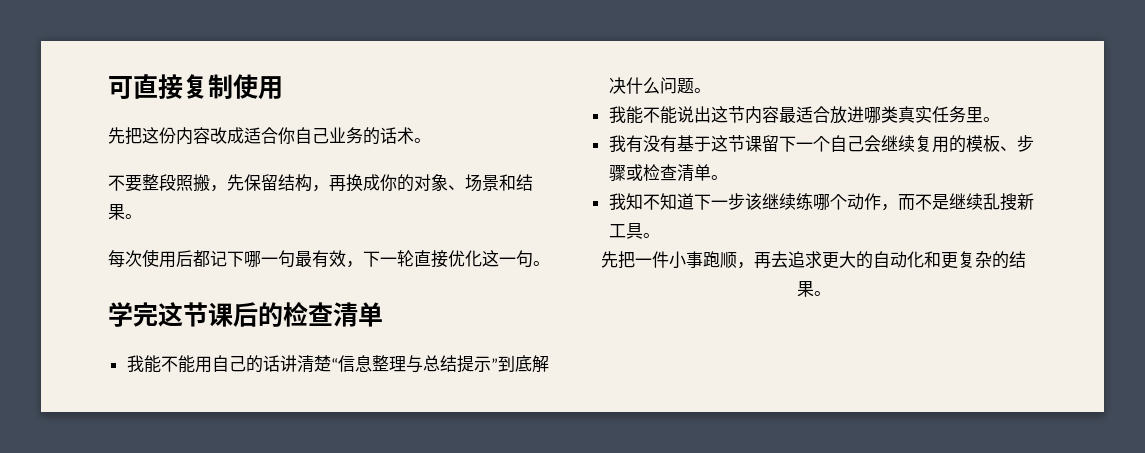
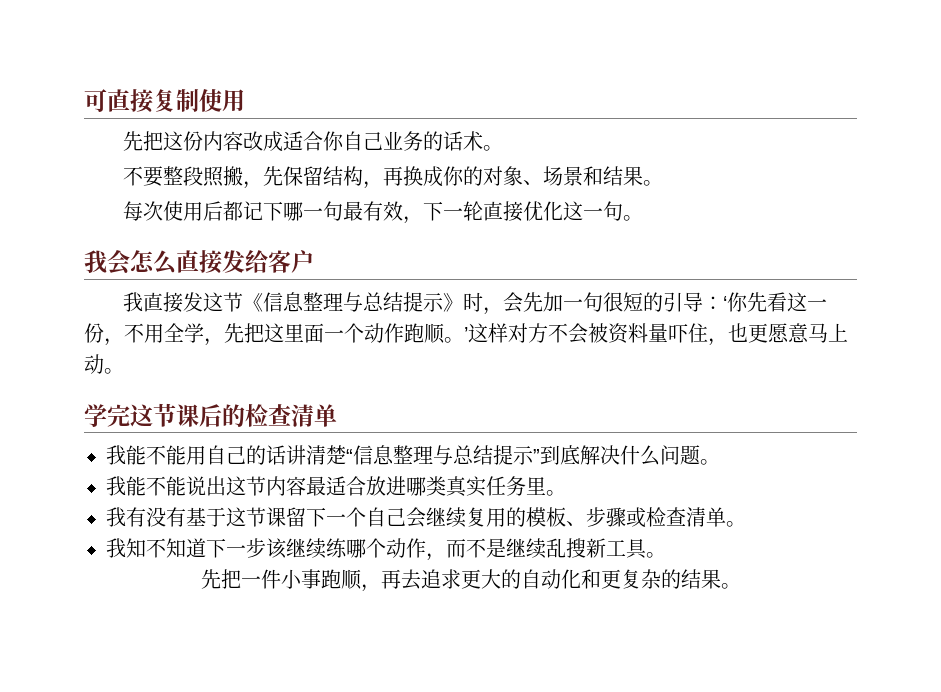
(550, 263) none -> [84,250,314,275] [122,292,827,315] [84,323,848,346] [84,354,124,374] // 我会怎么直接发给客户 // 我直接发这节《信息整理与总结提示》时，会先加一句很短的引导：‘你先看这一份，不用全学，先把这里面一个动作跑顺。’这样对方不会被资料量吓住，也更愿意马上动。

